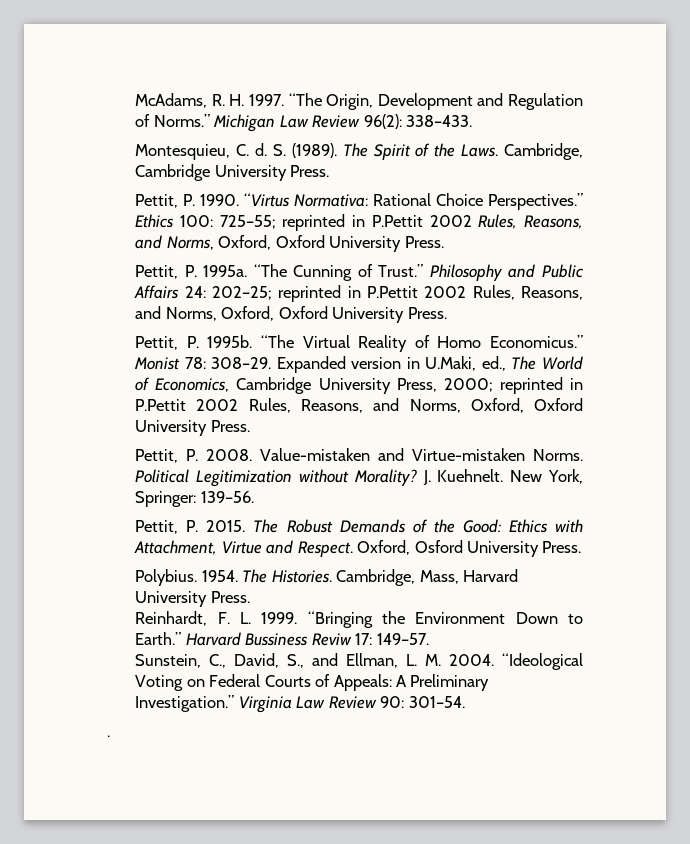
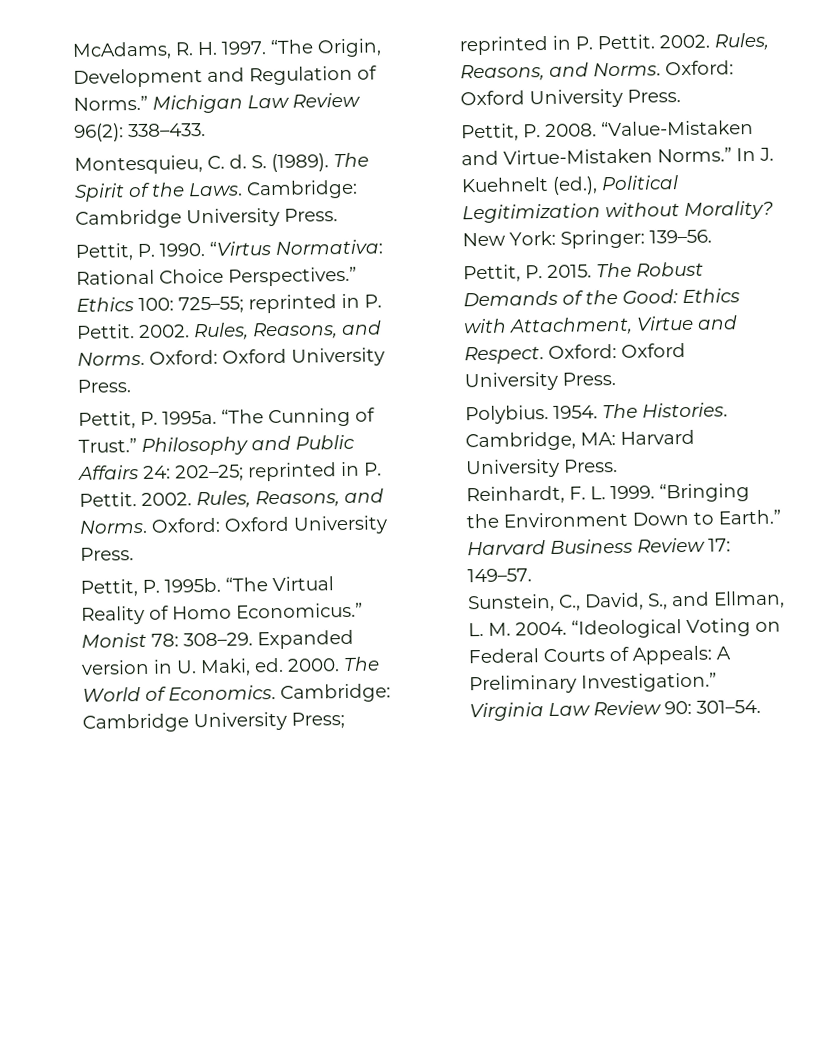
[504,143,584,160] Cambridge, -> [245,179,358,200] Cambridge:
[371,214,584,229] [135,235,272,250] P.Pettit 2002 Rules, Reasons, and Norms, Oxford, -> [363,294,382,308] [75,320,382,341] [76,349,218,366] P. Pettit. 2002. Rules, Reasons, and Norms. Oxford:
[366,285,584,300] [135,306,275,321] P.Pettit 2002 Rules, Reasons, and Norms, Oxford, -> [363,462,382,476] [78,488,384,509] [78,517,221,534] P. Pettit. 2002. Rules, Reasons, and Norms. Oxford:
[425,356,584,371] [135,377,583,394] [135,398,524,413] U.Maki, ed., The World of Economics, Cambridge University Press, 2000; reprinted in P.Pettit 2002 Rules, Reasons, and Norms, Oxford, -> [175,656,380,677] [81,683,391,703] [81,711,345,733] [458,32,769,56] [459,60,734,82] U. Maki, ed. 2000. The World of Economics. Cambridge: Cambridge University Press; reprinted in P. Pettit. 2002. Rules, Reasons, and Norms. Oxford:
[260,448,583,461] [135,469,584,487] Value-mistaken and Virtue-mistaken Norms. Political Legitimization without Morality? J. Kuehnelt. New York, -> [600,119,754,137] [460,147,774,166] [460,175,679,195] [461,200,774,224] [461,230,556,247] “Value-Mistaken and Virtue-Mistaken Norms.” In J. Kuehnelt (ed.), Political Legitimization without Morality? New York:
[357,540,463,555] Oxford, Osford -> [547,342,686,360] Oxford: Oxford
[419,570,459,584] Mass, -> [579,432,616,446] MA:
[245,633,352,646] Bussiness Reviw -> [549,537,706,555] Business Review
[107,735,110,737] // . -> (761, 706) none

